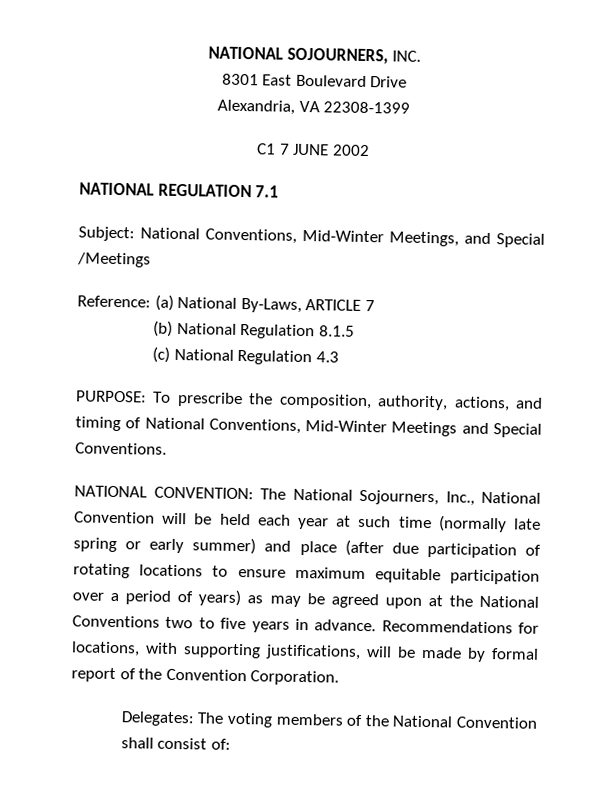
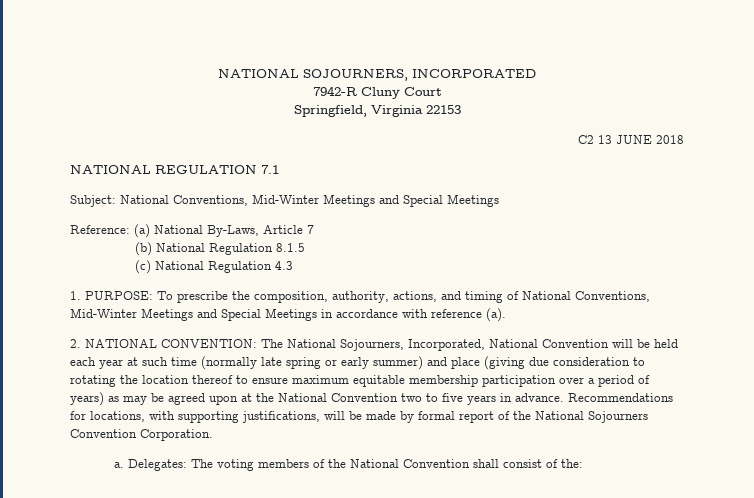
[391,50,421,62] [221,73,408,88] [216,99,411,115] [257,143,370,157] INC. // 8301 East Boulevard Drive // Alexandria, VA 22308-1399 // C1 7 JUNE 2002 -> [412,69,536,78] [312,86,442,99] [293,105,461,117] [578,135,684,144] INCORPORATED // 7942-R Cluny Court // Springfield, Virginia 22153 // C2 13 JUNE 2018
[389,231,545,248] [77,252,151,268] Meetings, and Special /Meetings -> [323,194,499,207] Meetings and Special Meetings
[305,299,362,311] ARTICLE -> [263,225,303,234] Article
(339, 357) none -> [70,291,81,300] 1.
[75,442,167,455] Conventions. // -> [265,308,506,322] [70,339,81,348] Meetings in accordance with reference (a). // 2.
[445,491,475,506] Inc., -> [408,339,485,351] Incorporated,
[344,539,541,559] [73,563,204,579] (after due participation of rotating locations -> [484,356,645,370] [70,375,233,387] (giving due consideration to rotating the location thereof
(441, 576) none -> [409,375,478,387] membership
[72,615,160,628] Conventions -> [331,393,398,402] Convention
(163, 674) none -> [535,411,648,423] National Sojourners
(340, 678) none -> [113,462,124,468] a.
[210,738,231,750] of: -> [545,459,583,468] of the:

